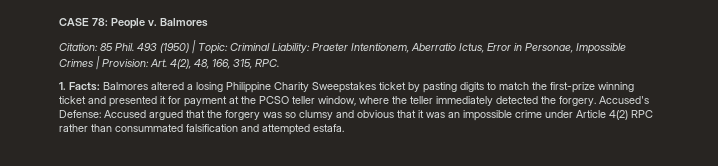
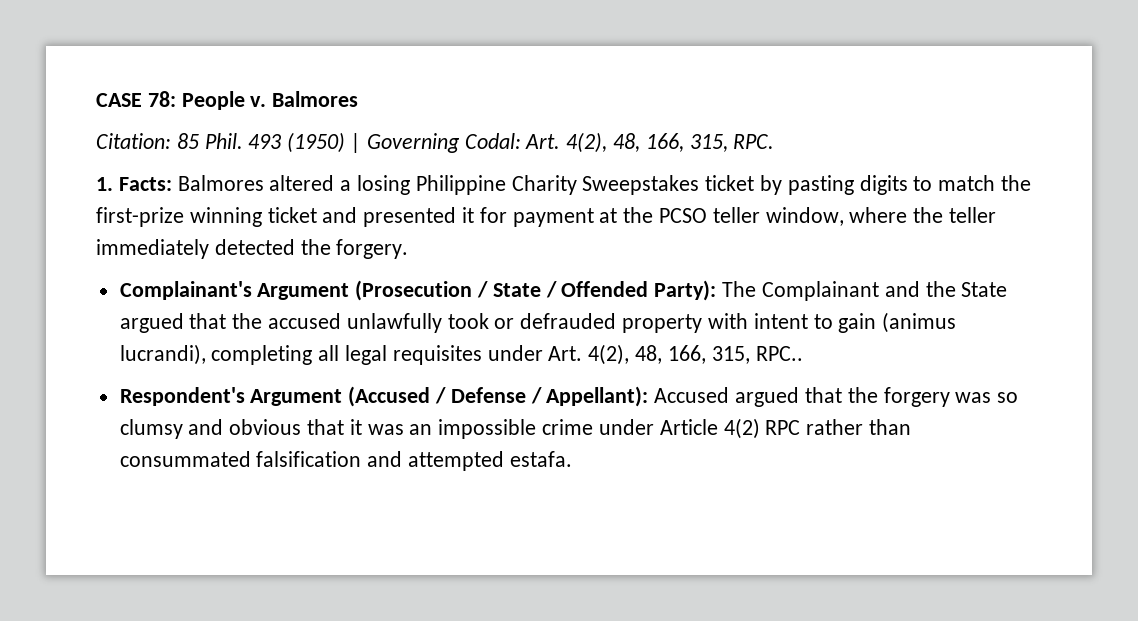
[198,43,626,54] [59,56,149,70] Topic: Criminal Liability: Praeter Intentionem, Aberratio Ictus, Error in Personae, Impossible Crimes | Provision: -> [366,133,521,153] Governing Codal:
[599,96,649,104] [59,110,101,118] Accused's Defense: -> [119,280,1008,301] [119,312,957,333] [119,344,803,365] [119,386,649,407] // Complainant's Argument (Prosecution / State / Offended Party): The Complainant and the State argued that the accused unlawfully took or defrauded property with intent to gain (animus lucrandi), completing all legal requisites under Art. 4(2), 48, 166, 315, RPC.. // Respondent's Argument (Accused / Defense / Appellant):

